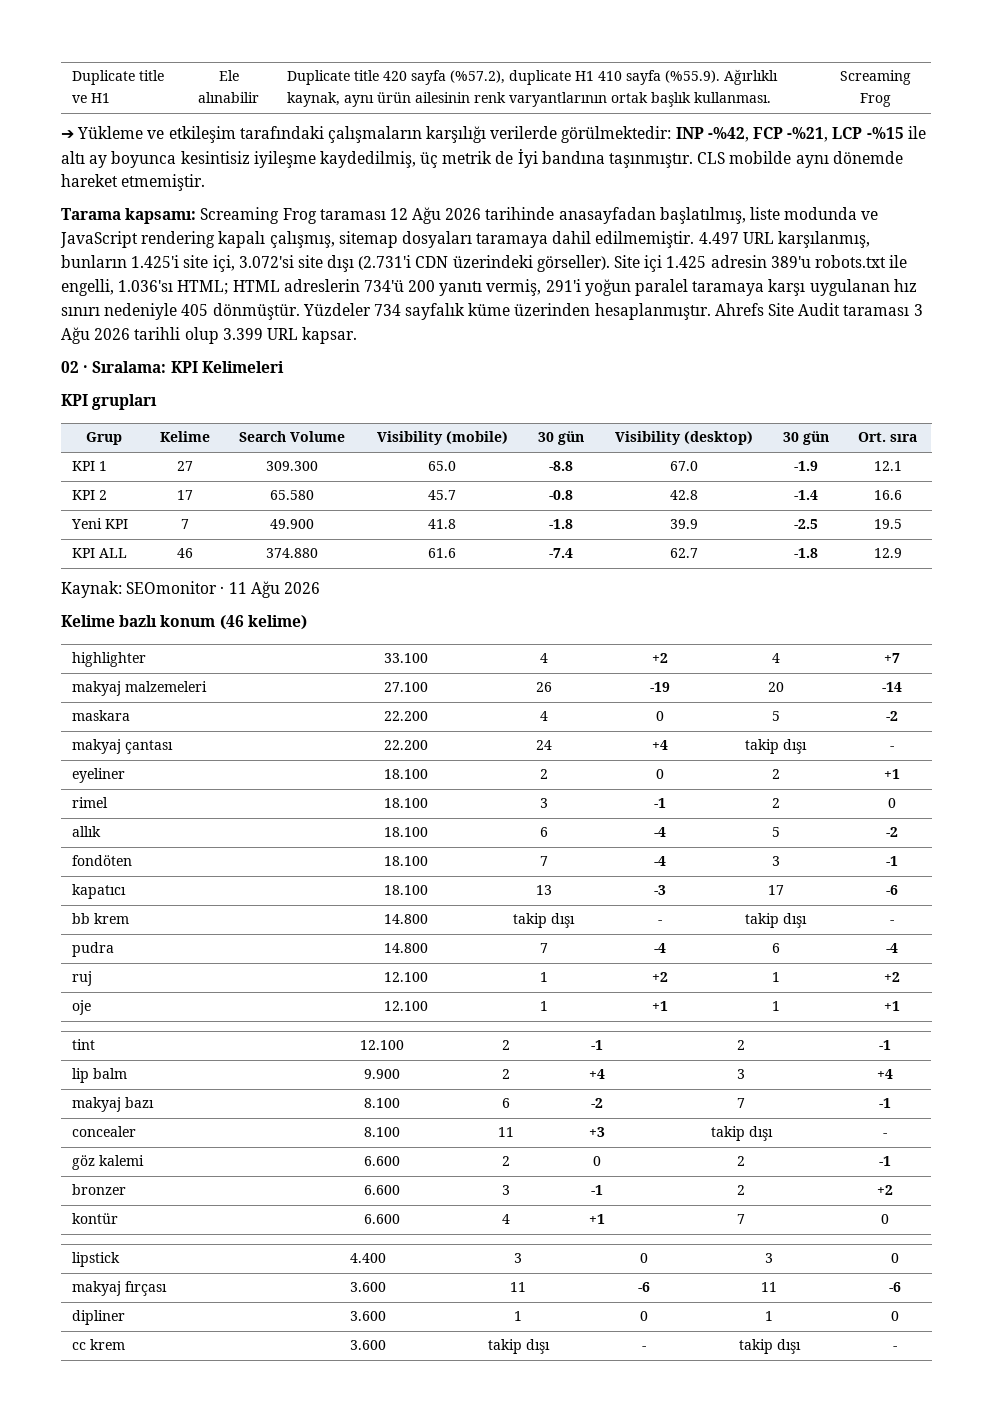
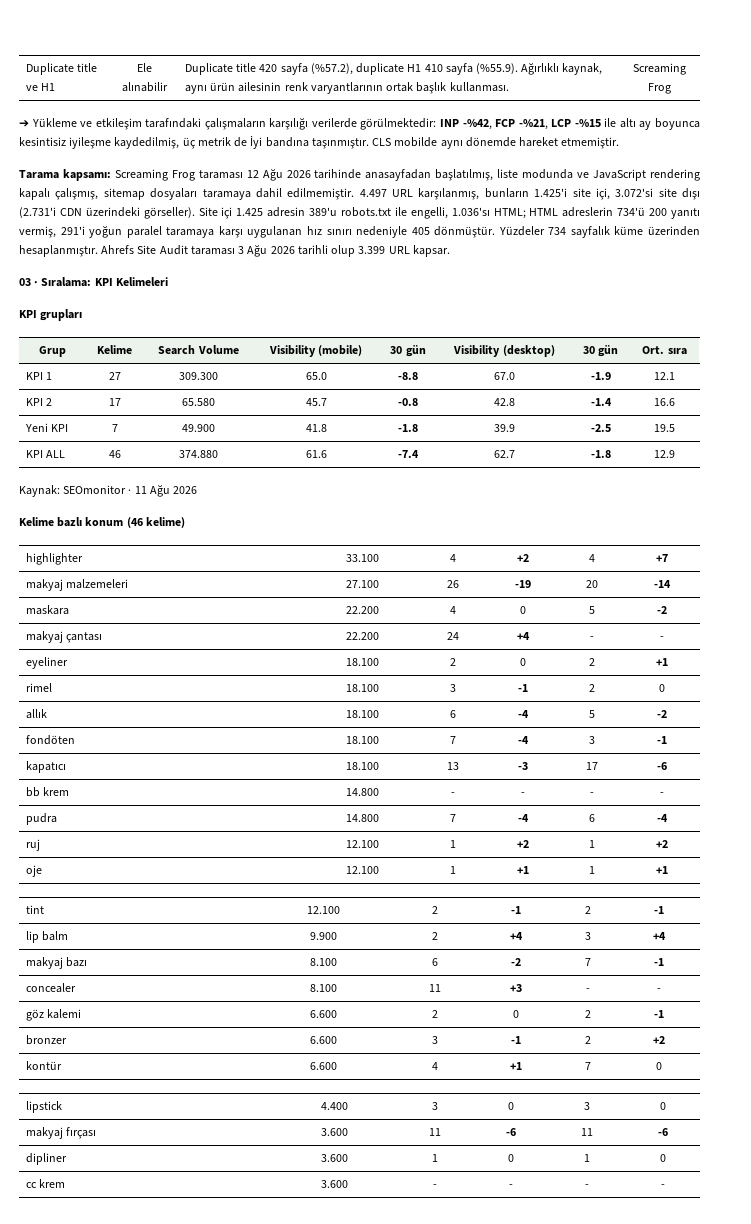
[61,361,79,373] 02 -> [19,278,31,286] 03
[745,739,807,754] takip dışı -> [590,636,594,640] -
[513,913,575,928] [657,920,662,924] [745,913,807,928] takip dışı | - | takip dışı -> [451,792,455,796] [520,792,525,796] [590,792,594,796] - | - | -
[710,1126,773,1141] takip dışı -> [585,988,590,992] -
[487,1339,550,1354] [641,1346,646,1350] [738,1339,801,1354] takip dışı | - | takip dışı -> [433,1184,437,1188] [509,1184,513,1188] [585,1184,589,1188] - | - | -

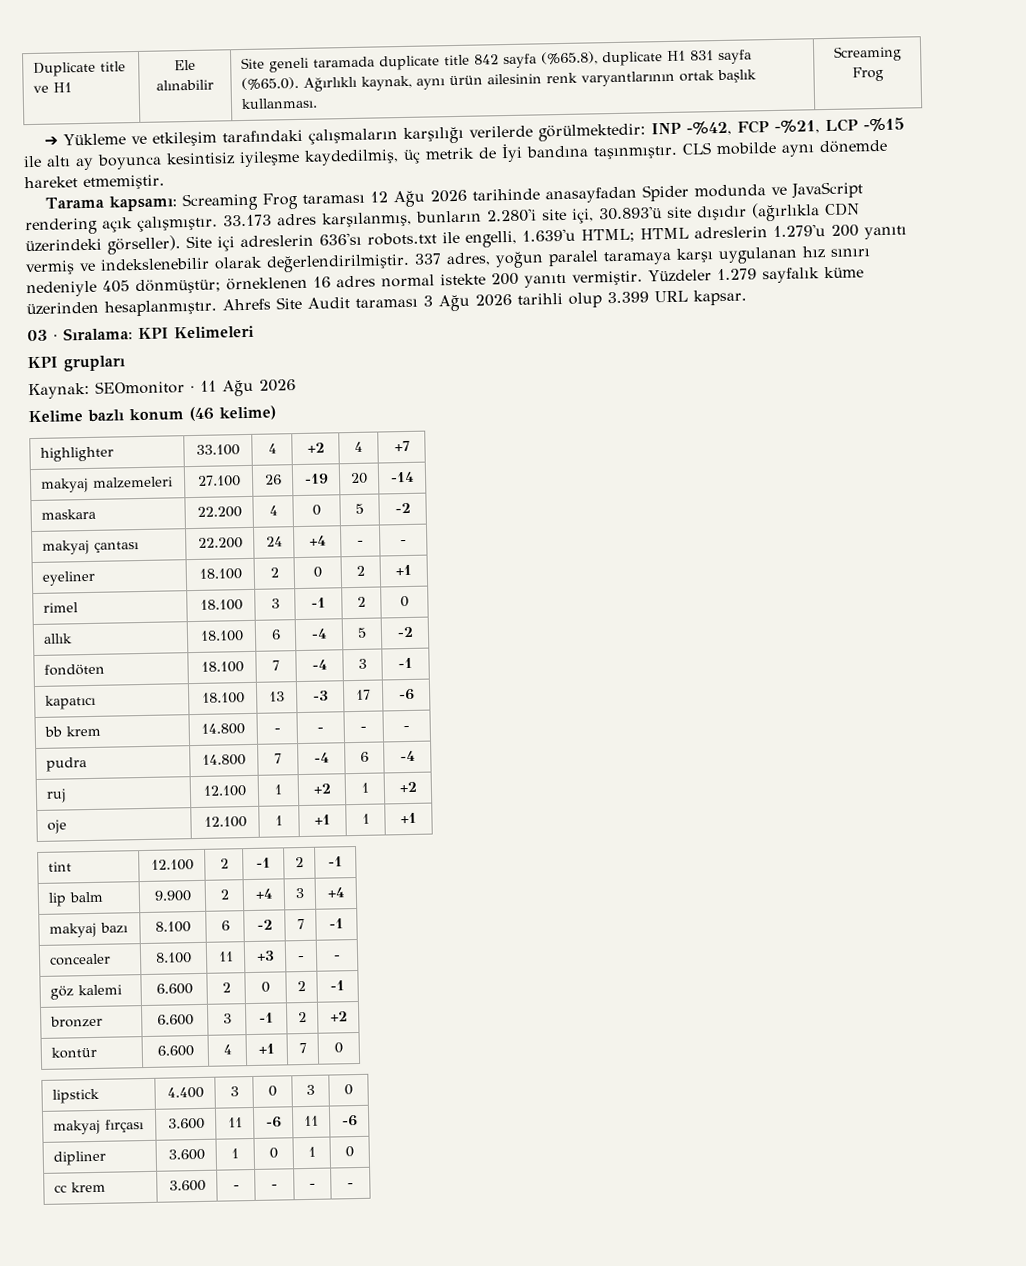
[184,63,519,75] Duplicate title 420 sayfa (%57.2), duplicate H1 410 sayfa (%55.9). -> [241,49,753,73] [241,76,300,91] Site geneli taramada duplicate title 842 sayfa (%65.8), duplicate H1 831 sayfa (%65.0).
[435,169,519,181] başlatılmış, liste -> [642,184,690,202] Spider
[19,188,413,200] kapalı çalışmış, sitemap dosyaları taramaya dahil edilmemiştir. 4.497 URL -> [102,213,317,233] açık çalışmıştır. 33.173 adres
[534,188,568,197] 1.425'i -> [486,208,537,223] 2.280'i
[615,188,700,200] [19,207,56,218] 3.072'si site dışı (2.731'i -> [597,202,820,222] 30.893'ü site dışıdır (ağırlıkla
[236,207,338,217] 1.425 adresin 389'u -> [240,232,362,248] adreslerin 636'sı
[451,207,490,216] 1.036'sı -> [522,228,576,242] 1.639'u
[617,207,701,219] [19,226,85,238] 734'ü 200 yanıtı vermiş, 291'i -> [773,224,907,240] [25,252,491,276] 1.279'u 200 yanıtı vermiş ve indekslenebilir olarak değerlendirilmiştir. 337 adres,
[434,226,567,238] dönmüştür. Yüzdeler 734 -> [135,268,757,295] dönmüştür; örneklenen 16 adres normal istekte 200 yanıtı vermiştir. Yüzdeler 1.279
[39,346,66,357] [97,345,132,354] [158,345,239,355] [268,345,363,357] [390,345,426,357] [453,345,555,357] [582,345,619,357] [642,346,687,355] [25,372,53,380] [108,372,121,380] [179,372,218,380] [305,372,327,380] [398,372,418,380] [494,372,515,380] [590,372,611,380] [654,372,675,380] [25,398,53,406] [108,398,121,406] [182,398,215,406] [305,398,327,406] [398,398,418,406] [494,398,515,406] [590,398,612,406] [654,398,675,406] [24,423,69,432] [111,424,118,432] [182,424,215,432] [305,424,327,432] [398,424,418,432] [494,424,515,432] [590,424,611,432] [654,424,675,432] [25,450,66,458] [108,450,121,458] [179,450,218,458] [305,450,327,458] [398,450,419,458] [494,450,515,458] [590,450,611,458] [654,450,675,458] // Grup | Kelime | Search Volume | Visibility (mobile) | 30 gün | Visibility (desktop) | 30 gün | Ort. sıra // KPI 1 | 27 | 309.300 | 65.0 | -8.8 | 67.0 | -1.9 | 12.1 // KPI 2 | 17 | 65.580 | 45.7 | -0.8 | 42.8 | -1.4 | 16.6 // Yeni KPI | 7 | 49.900 | 41.8 | -1.8 | 39.9 | -2.5 | 19.5 // KPI ALL | 46 | 374.880 | 61.6 | -7.4 | 62.7 | -1.8 | 12.9 -> (125, 363) none

